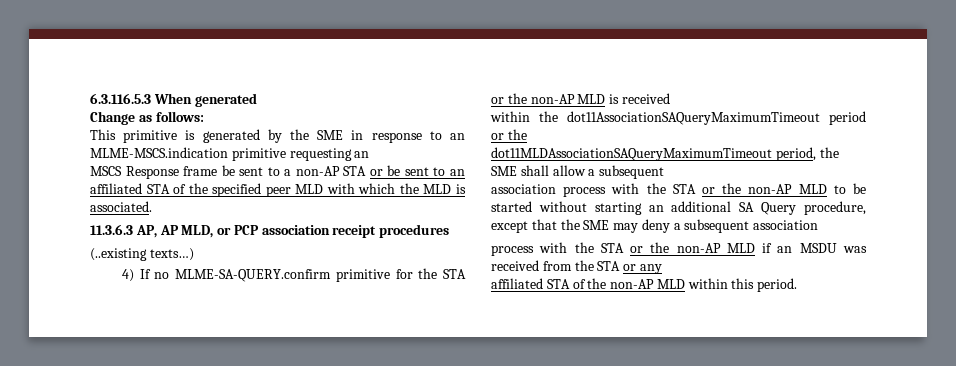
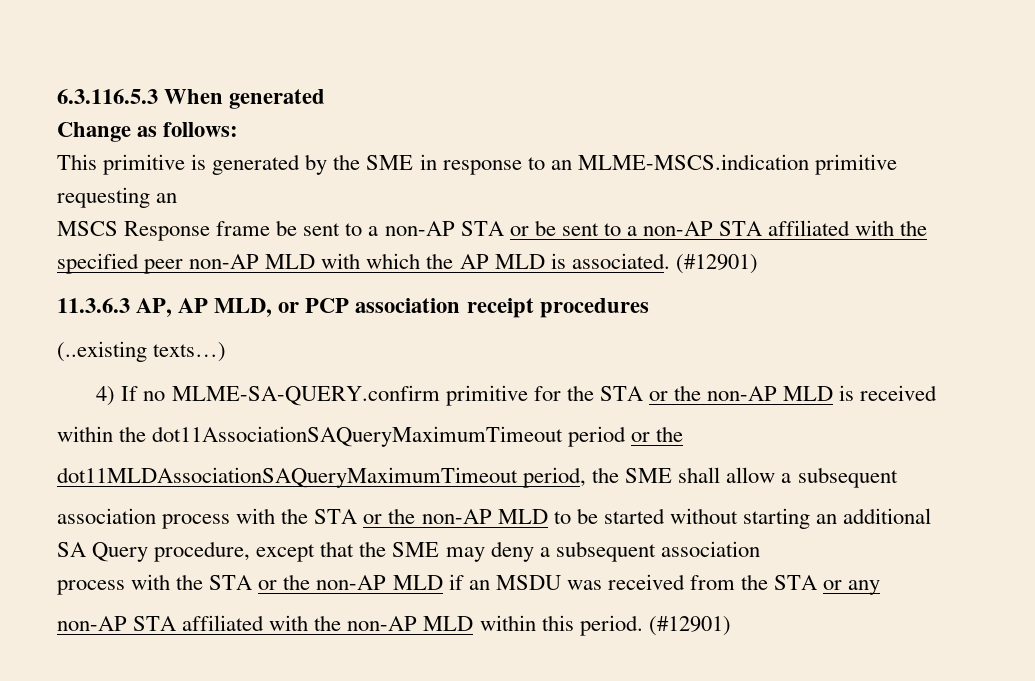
[450,169,466,176] [90,183,187,194] an affiliated STA of -> [626,220,895,236] a non-AP STA affiliated with
(291, 191) none -> [189,254,260,269] non-AP
(419, 188) none -> [459,254,489,269] AP
(152, 206) none -> [675,254,758,274] (#12901)
[491,278,586,289] affiliated STA of -> [57,615,309,631] non-AP STA affiliated with
(798, 285) none -> [648,616,731,636] (#12901)

